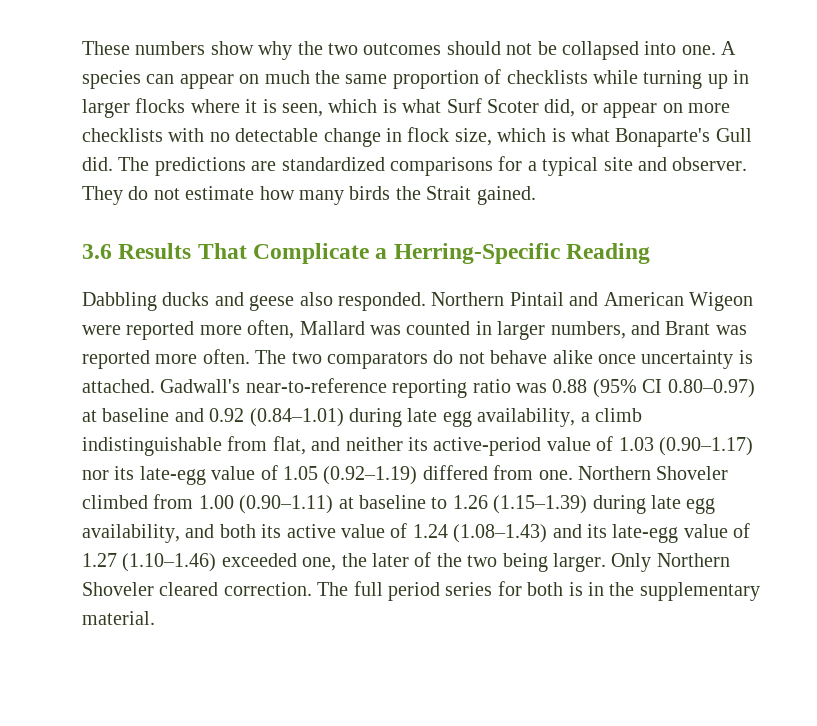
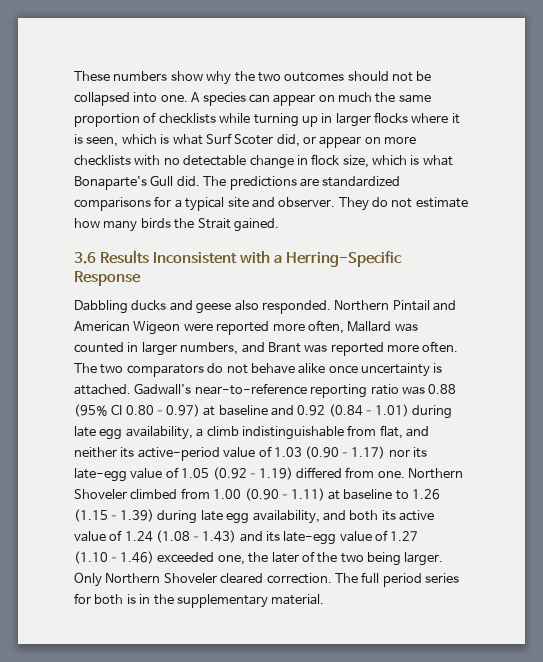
[197,243,370,264] That Complicate -> [152,251,270,264] Inconsistent with
[566,243,651,264] Reading -> [74,271,141,286] Response

